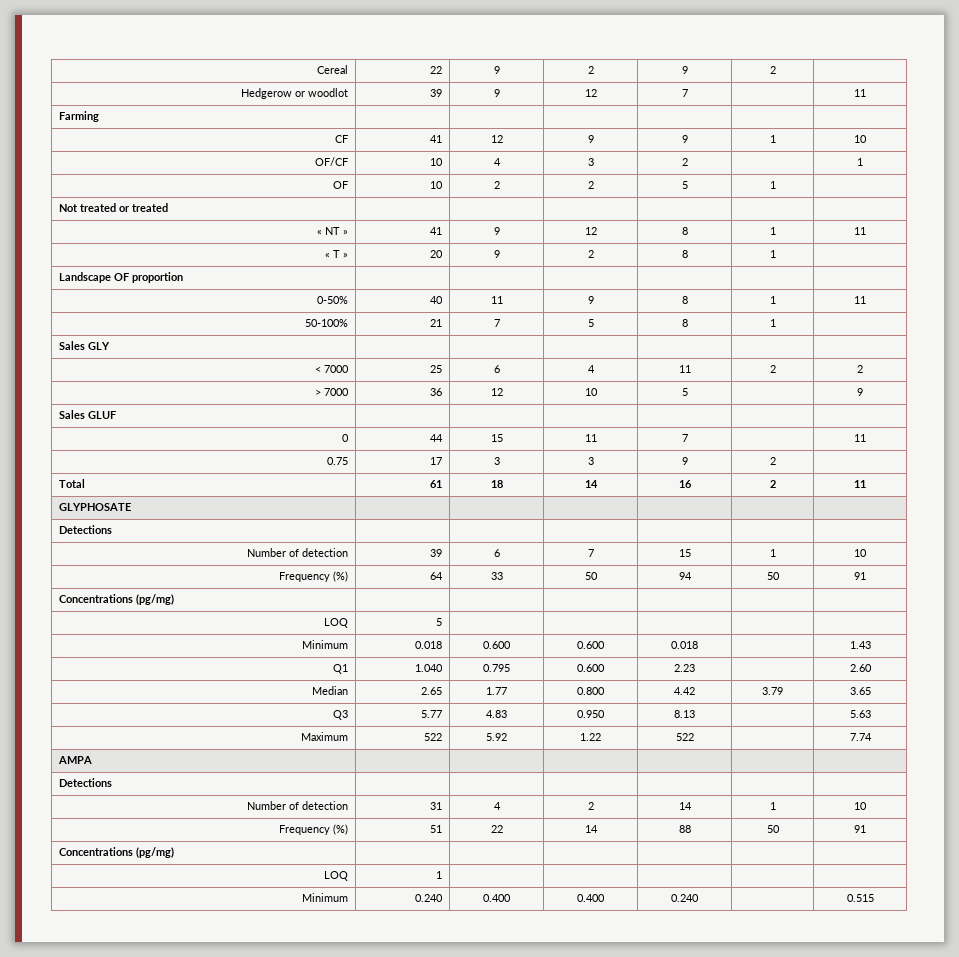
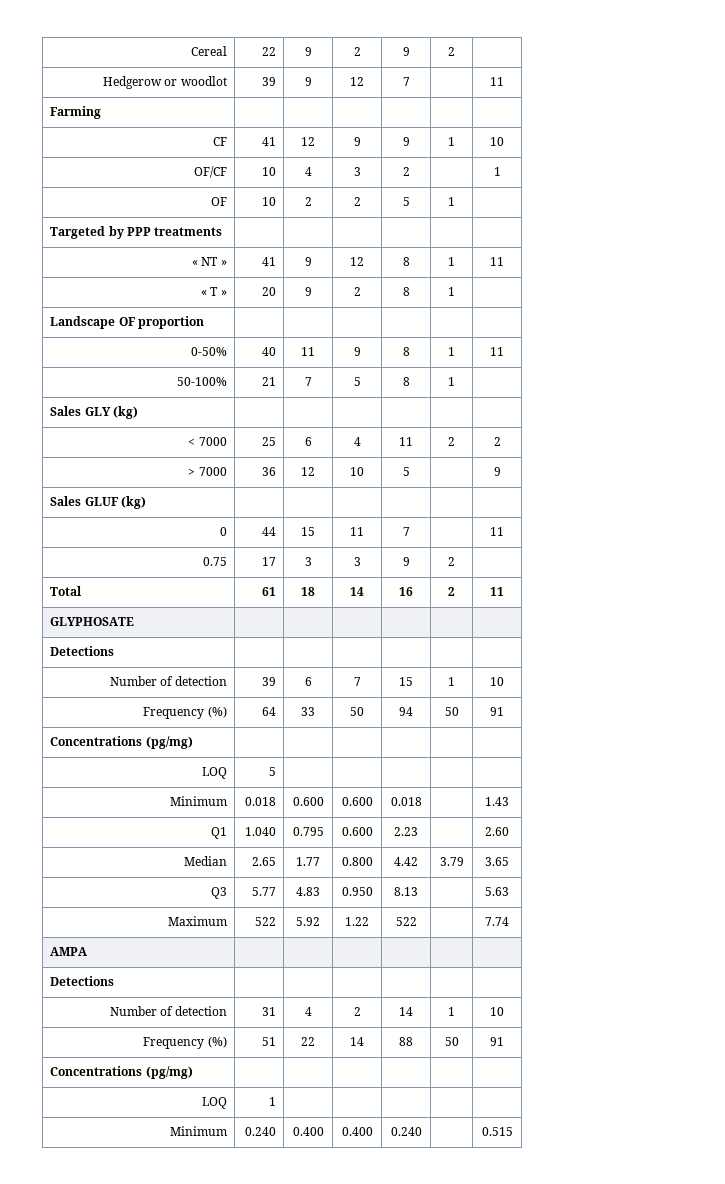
[58,203,168,212] Not treated or treated -> [50,226,223,239] Targeted by PPP treatments
(110, 346) none -> [112,406,138,419] (kg)
(116, 415) none -> [120,496,146,509] (kg)

